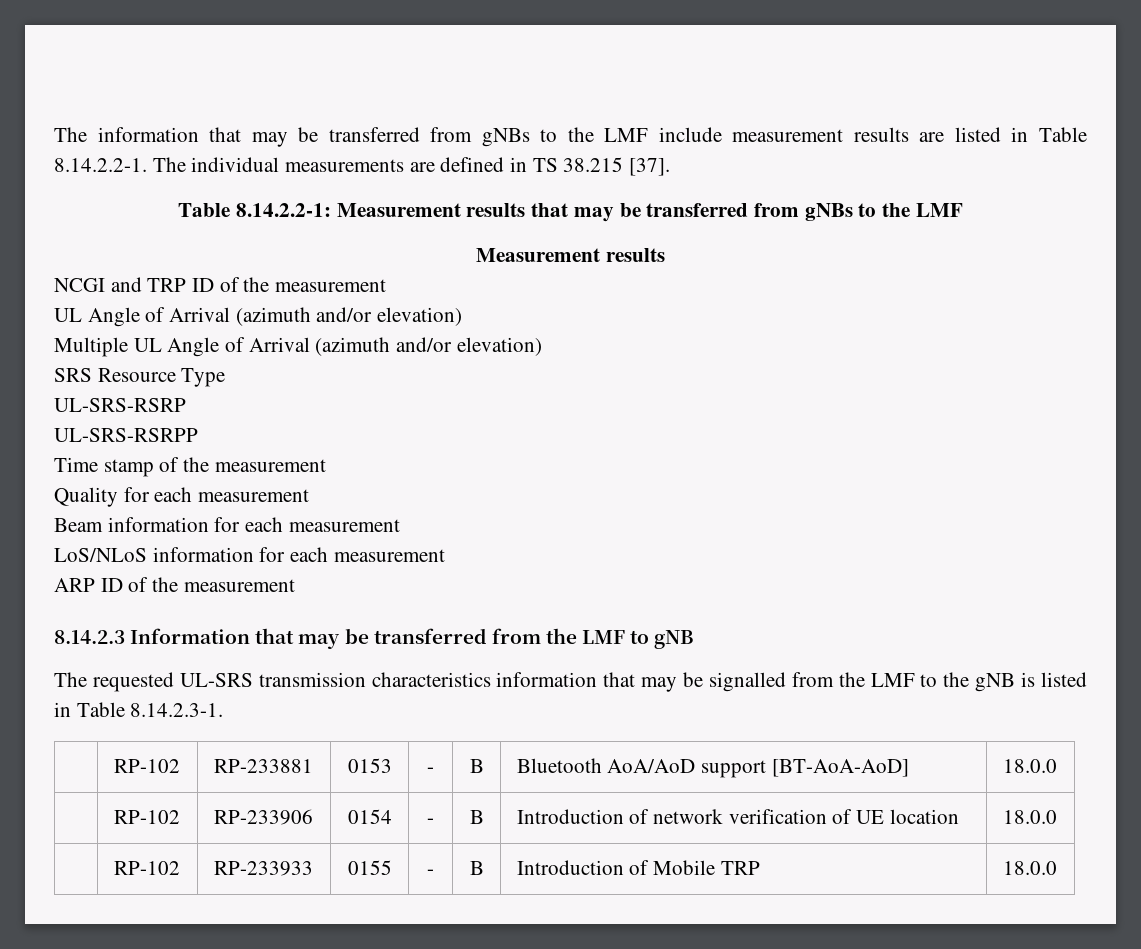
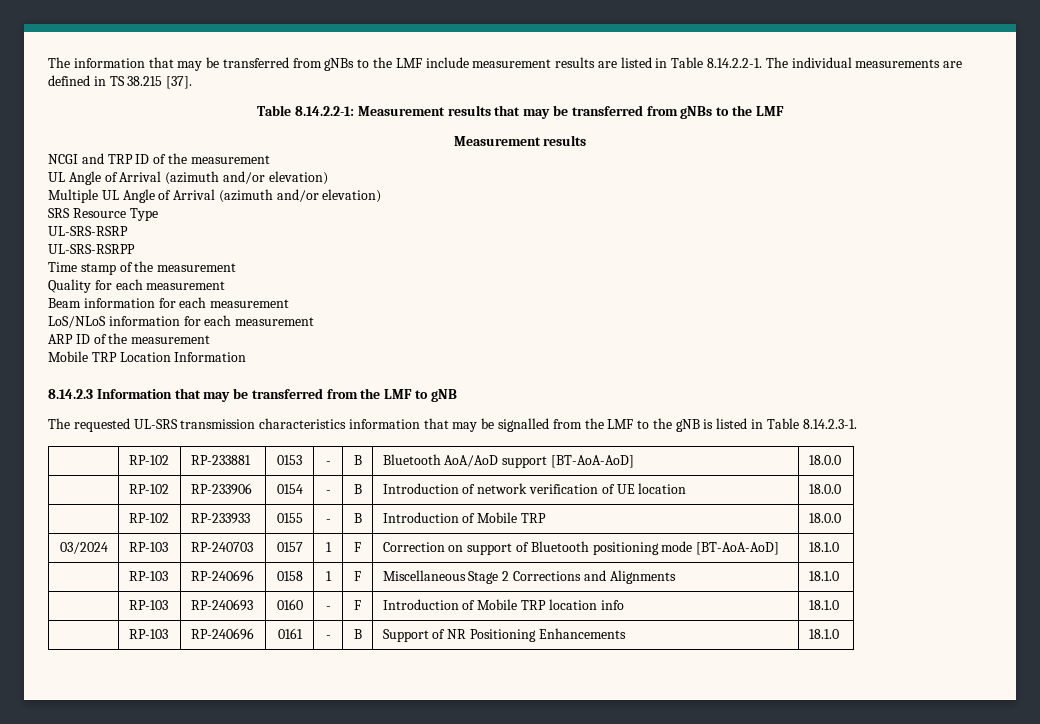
(295, 585) none -> [48,351,247,362] // Mobile TRP Location Information
(1057, 868) none -> [59,542,108,554] [128,542,168,552] [190,542,253,552] [276,542,303,552] [325,542,332,552] [354,542,361,552] [382,541,780,555] [808,542,839,552] [128,571,168,581] [190,570,254,582] [276,571,303,581] [325,571,332,581] [354,571,361,581] [382,570,676,584] [808,571,839,581] [128,600,168,610] [190,599,253,611] [276,599,303,610] [325,606,331,610] [354,600,361,610] [382,599,624,610] [808,600,839,610] [128,629,168,639] [190,628,254,640] [277,628,303,639] [325,635,331,639] [353,629,362,639] [382,628,626,642] [808,629,839,639] // 03/2024 | RP-103 | RP-240703 | 0157 | 1 | F | Correction on support of Bluetooth positioning mode [BT-AoA-AoD] | 18.1.0 // | RP-103 | RP-240696 | 0158 | 1 | F | Miscellaneous Stage 2 Corrections and Alignments | 18.1.0 // | RP-103 | RP-240693 | 0160 | - | F | Introduction of Mobile TRP location info | 18.1.0 // | RP-103 | RP-240696 | 0161 | - | B | Support of NR Positioning Enhancements | 18.1.0

